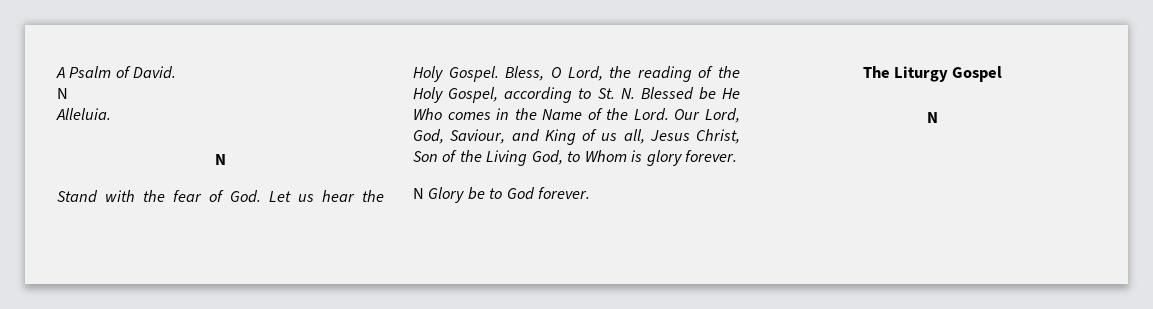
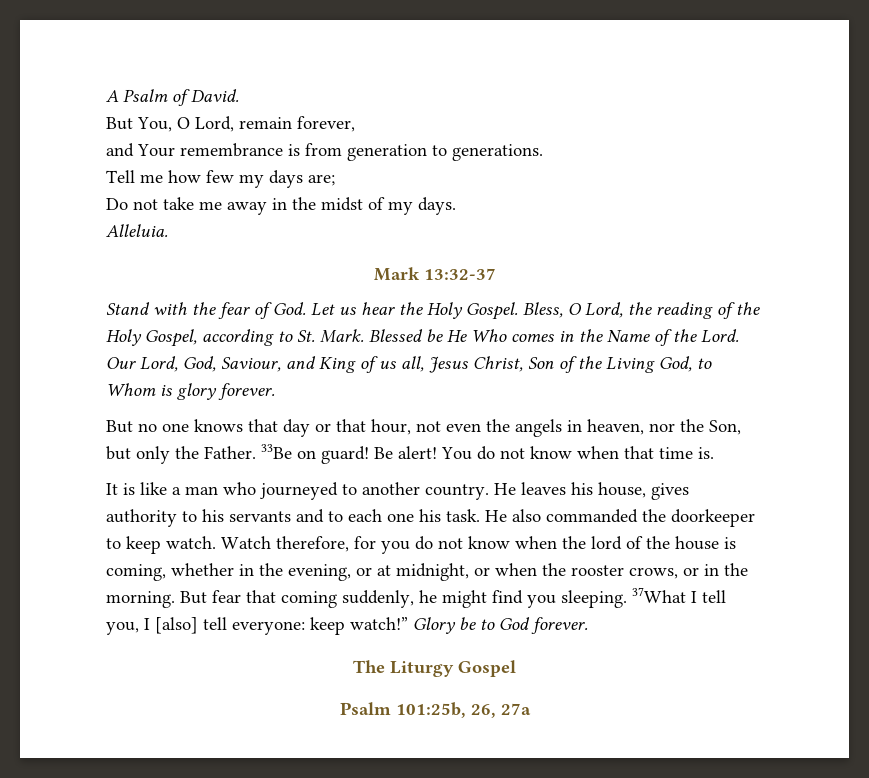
[57,88,68,99] N -> [106,116,355,132] [106,143,543,161] [106,170,335,188] [106,197,456,215] But You, O Lord, remain forever, // and Your remembrance is from generation to generations. // Tell me how few my days are; // Do not take me away in the midst of my days.
[215,154,226,165] N -> [373,267,496,281] Mark 13:32-37
[620,88,635,99] N. -> [320,329,364,343] Mark.
[413,188,424,199] N -> [106,419,741,437] [106,444,714,464] [106,482,689,500] [106,509,755,527] [106,536,736,554] [106,563,748,581] [106,587,726,608] [106,617,408,635] But no one knows that day or that hour, not even the angels in heaven, nor the Son, but only the Father. 33Be on guard! Be alert! You do not know when that time is. // It is like a man who journeyed to another country. He leaves his house, gives authority to his servants and to each one his task. He also commanded the doorkeeper to keep watch. Watch therefore, for you do not know when the lord of the house is coming, whether in the evening, or at midnight, or when the rooster crows, or in the morning. But fear that coming suddenly, he might find you sleeping. 37What I tell you, I [also] tell everyone: keep watch!”
[927,112,938,123] N -> [339,702,531,718] Psalm 101:25b, 26, 27a

